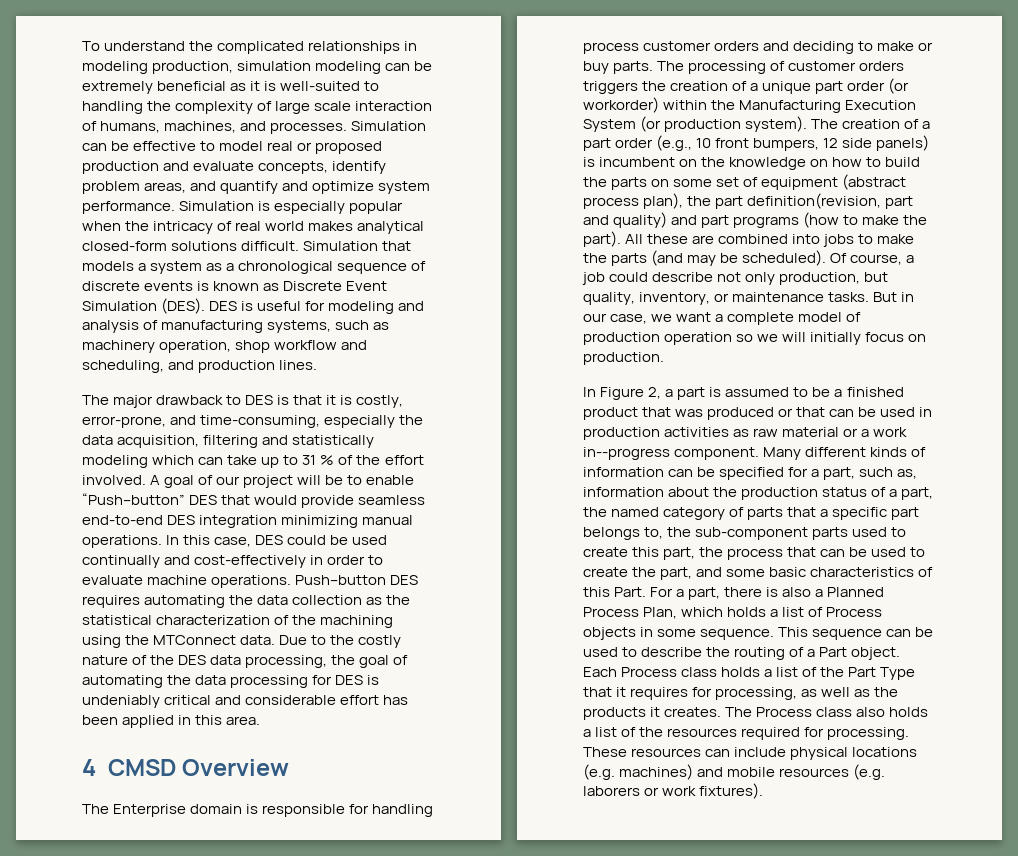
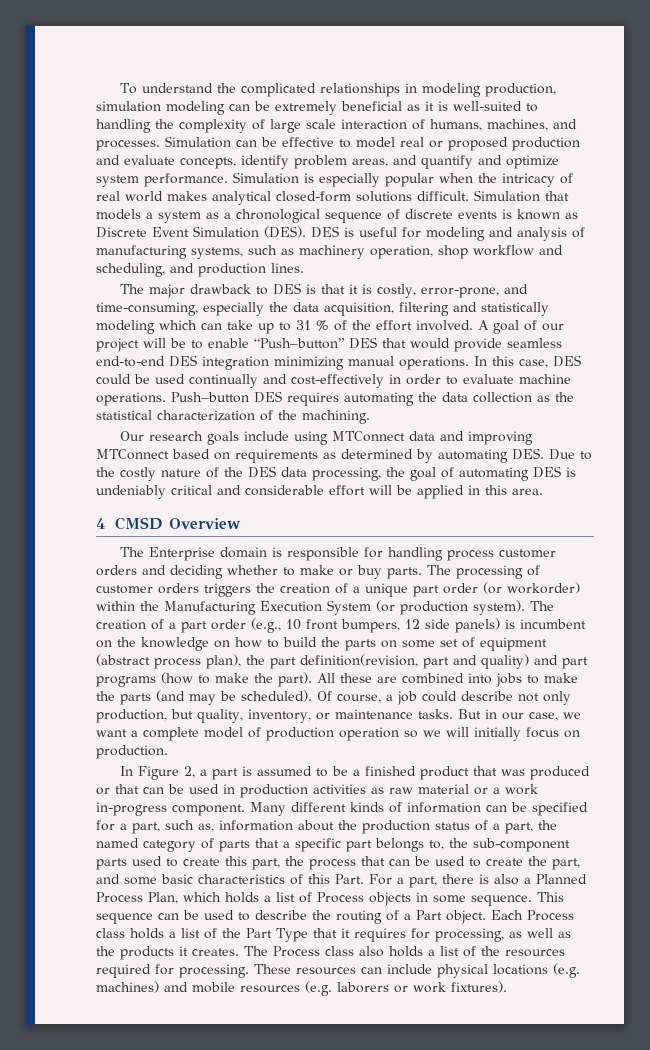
[320,615,394,628] [82,635,276,648] machining using the MTConnect data. -> [302,410,370,424] [119,431,533,445] [96,448,544,463] machining. // Our research goals include using MTConnect data and improving MTConnect based on requirements as determined by automating DES.
[167,675,333,688] the data processing for -> (529, 474) none
[383,695,409,705] [82,715,118,725] has been -> [369,485,412,495] will be
(855, 47) none -> [227,565,278,575] whether
[583,447,670,460] in--progress -> [96,802,167,816] in-progress

